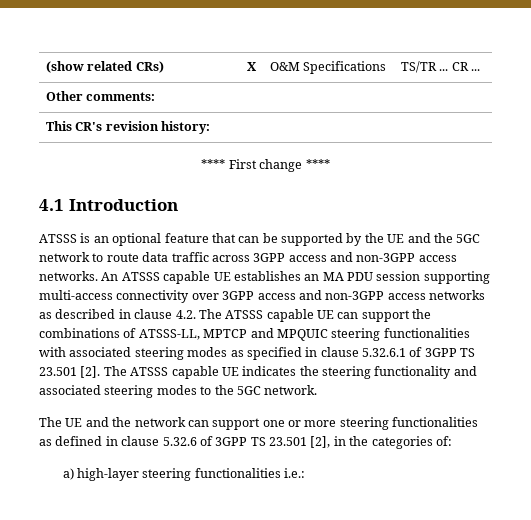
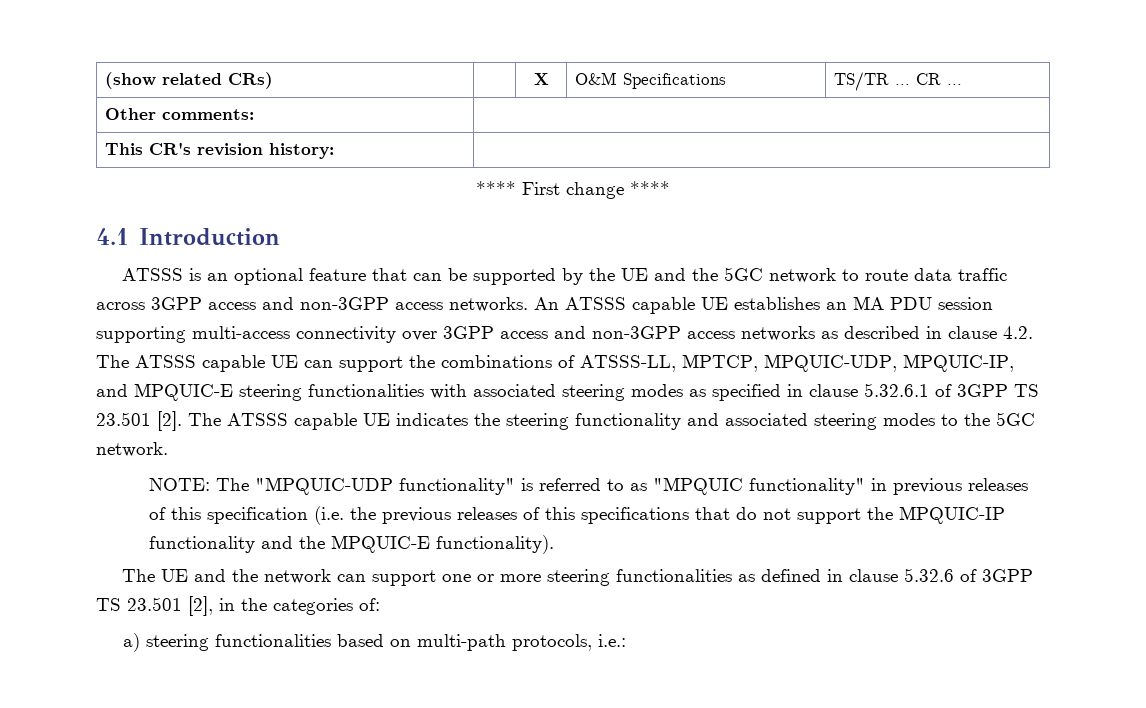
[203,328,328,341] MPTCP and MPQUIC -> [682,354,1014,372] [96,383,233,401] MPTCP, MPQUIC-UDP, MPQUIC-IP, and MPQUIC-E
(318, 390) none -> [149,477,1029,495] [149,506,1006,525] [149,535,555,554] // NOTE: The "MPQUIC-UDP functionality" is referred to as "MPQUIC functionality" in previous releases of this specification (i.e. the previous releases of this specifications that do not support the MPQUIC-IP functionality and the MPQUIC-E functionality).
[77,468,281,481] high-layer steering functionalities -> [145,634,592,651] steering functionalities based on multi-path protocols,

